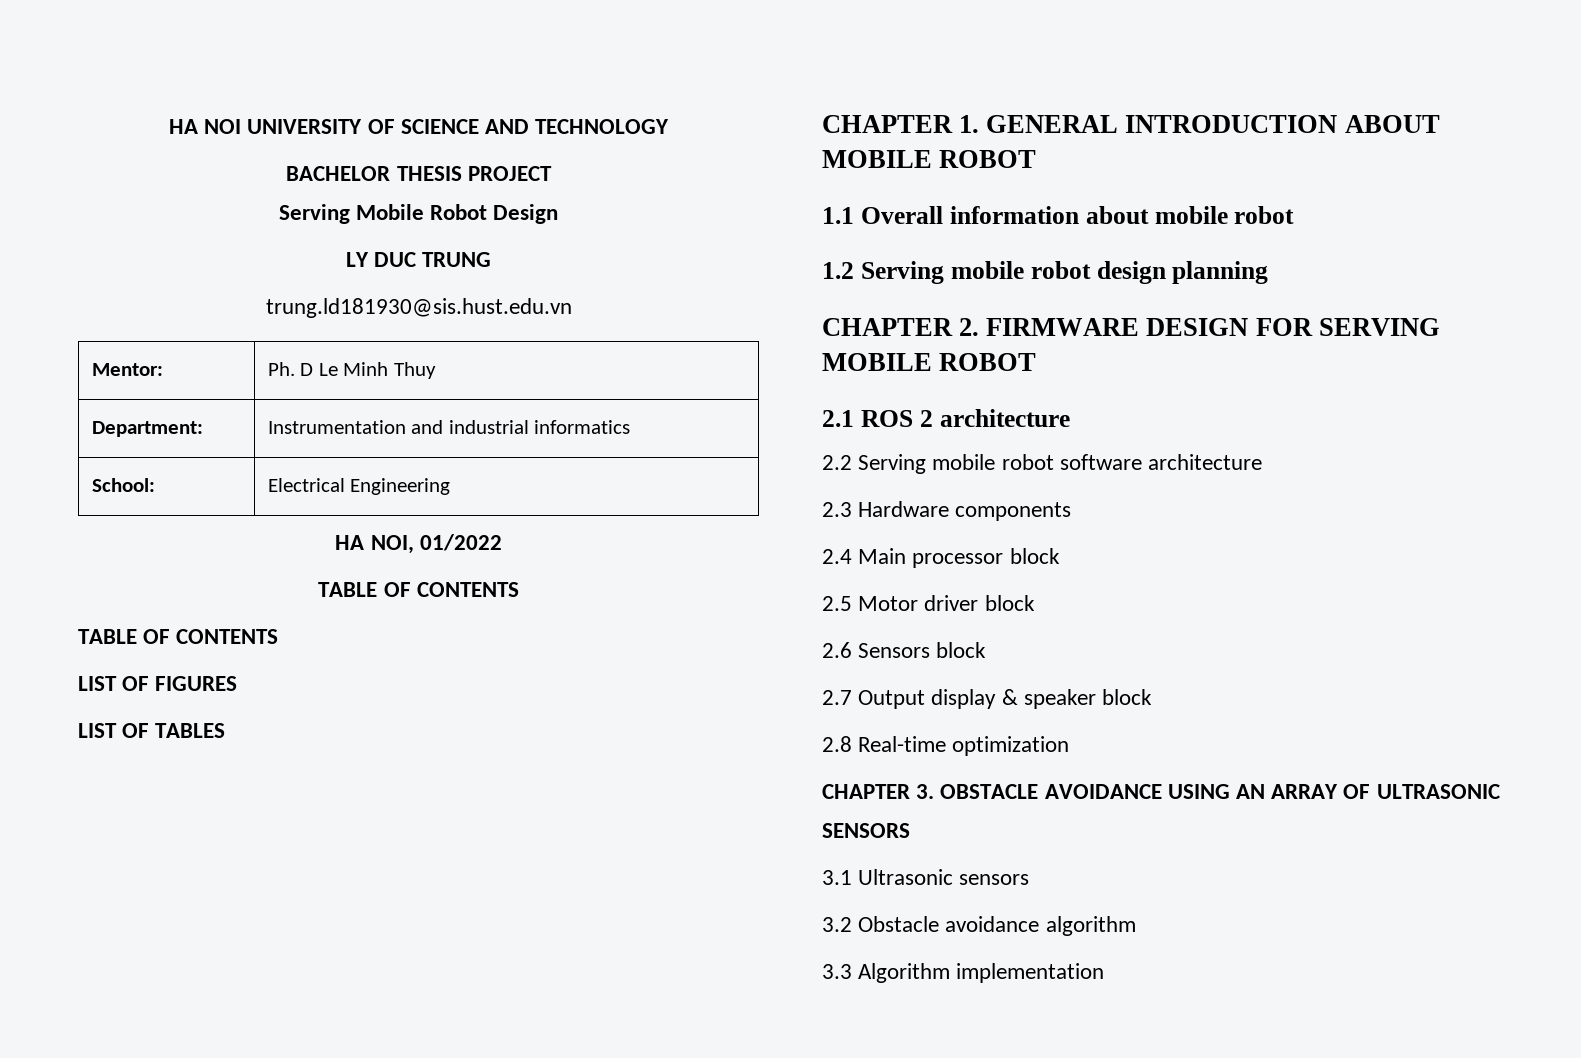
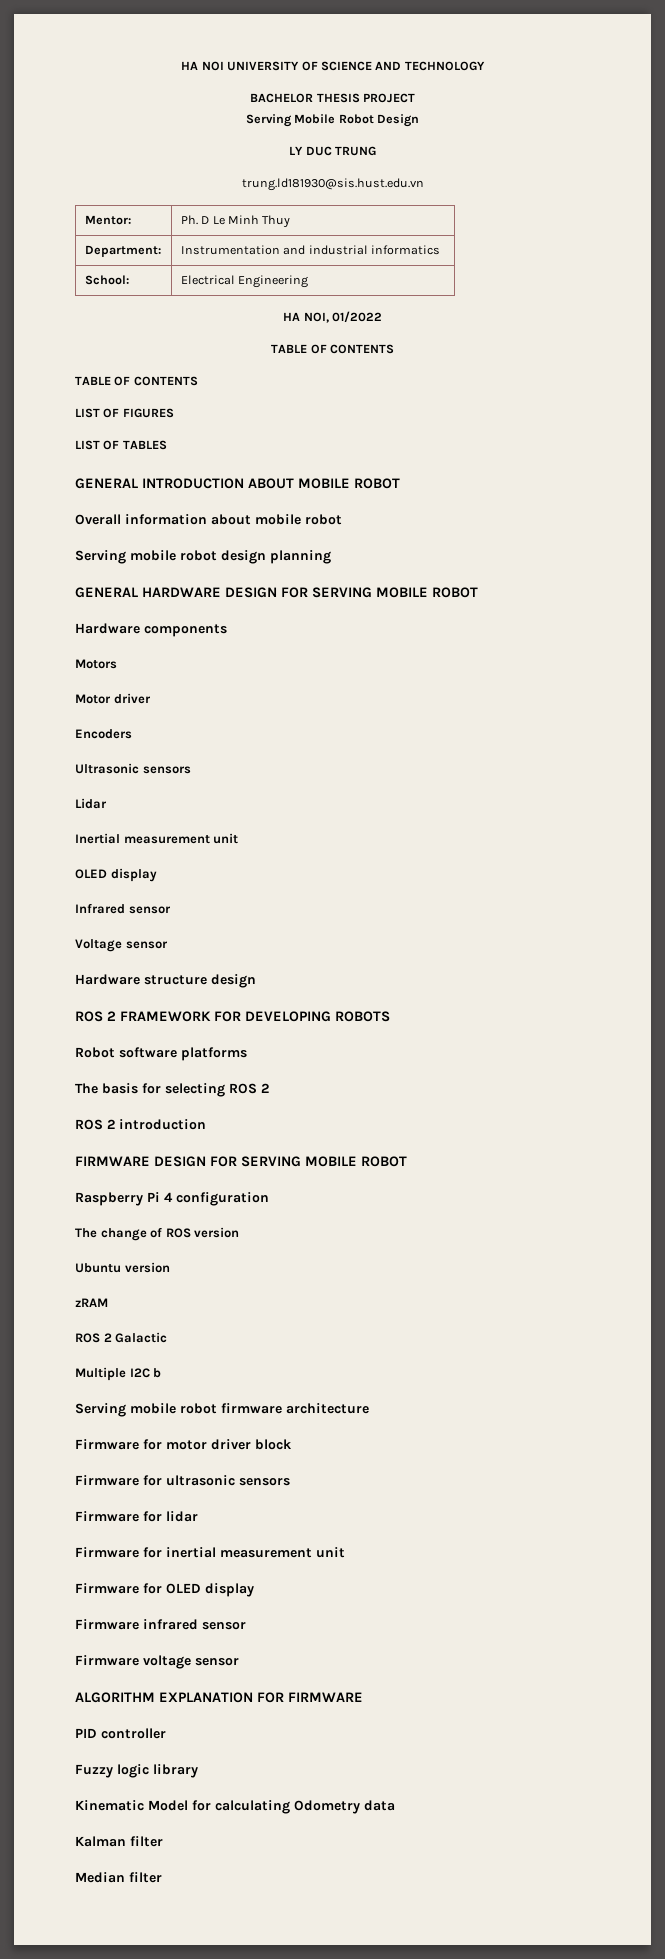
[822,115,980,133] CHAPTER 1. -> (167, 445) none
[822,207,854,224] 1.1 -> (400, 483) none
[822,262,854,279] 1.2 -> (342, 519) none
[822,318,980,336] CHAPTER 2. -> [75,587,478,598] [75,623,227,637] [75,659,117,669] [75,693,151,704] [75,729,132,739] [75,763,191,774] [75,798,107,809] [75,833,239,844] [75,868,157,882] [75,903,171,914] [75,939,168,952] [75,974,256,988] [75,1011,390,1022] [75,1047,247,1061] [75,1083,269,1097] [75,1119,206,1130] GENERAL HARDWARE DESIGN FOR SERVING MOBILE ROBOT // Hardware components // Motors // Motor driver // Encoders // Ultrasonic sensors // Lidar // Inertial measurement unit // OLED display // Infrared sensor // Voltage sensor // Hardware structure design // ROS 2 FRAMEWORK FOR DEVELOPING ROBOTS // Robot software platforms // The basis for selecting ROS 2 // ROS 2 introduction //
[822,409,1070,427] [822,454,1263,474] [822,501,1072,521] [822,548,1060,568] [822,595,1035,611] [822,642,987,658] [822,689,1153,709] [822,736,1070,756] [822,784,1500,799] [822,823,910,838] [822,869,1030,885] [822,916,1136,936] [822,963,1105,983] 2.1 ROS 2 architecture // 2.2 Serving mobile robot software architecture // 2.3 Hardware components // 2.4 Main processor block // 2.5 Motor driver block // 2.6 Sensors block // 2.7 Output display & speaker block // 2.8 Real-time optimization // CHAPTER 3. OBSTACLE AVOIDANCE USING AN ARRAY OF ULTRASONIC SENSORS // 3.1 Ultrasonic sensors // 3.2 Obstacle avoidance algorithm // 3.3 Algorithm implementation -> [75,1192,269,1206] [75,1227,240,1241] [75,1262,170,1273] [75,1298,108,1307] [75,1332,168,1343] [75,1367,162,1381] [75,1403,369,1417] [75,1439,292,1450] [75,1475,290,1486] [75,1511,198,1522] [75,1547,345,1558] [75,1583,254,1597] [75,1619,246,1630] [75,1655,239,1669] [75,1692,363,1703] [75,1728,166,1739] [75,1764,198,1778] [75,1800,395,1814] [75,1836,163,1847] [75,1872,162,1883] Raspberry Pi 4 configuration // The change of ROS version // Ubuntu version // zRAM // ROS 2 Galactic // Multiple I2C b // Serving mobile robot firmware architecture // Firmware for motor driver block // Firmware for ultrasonic sensors // Firmware for lidar // Firmware for inertial measurement unit // Firmware for OLED display // Firmware infrared sensor // Firmware voltage sensor // ALGORITHM EXPLANATION FOR FIRMWARE // PID controller // Fuzzy logic library // Kinematic Model for calculating Odometry data // Kalman filter // Median filter

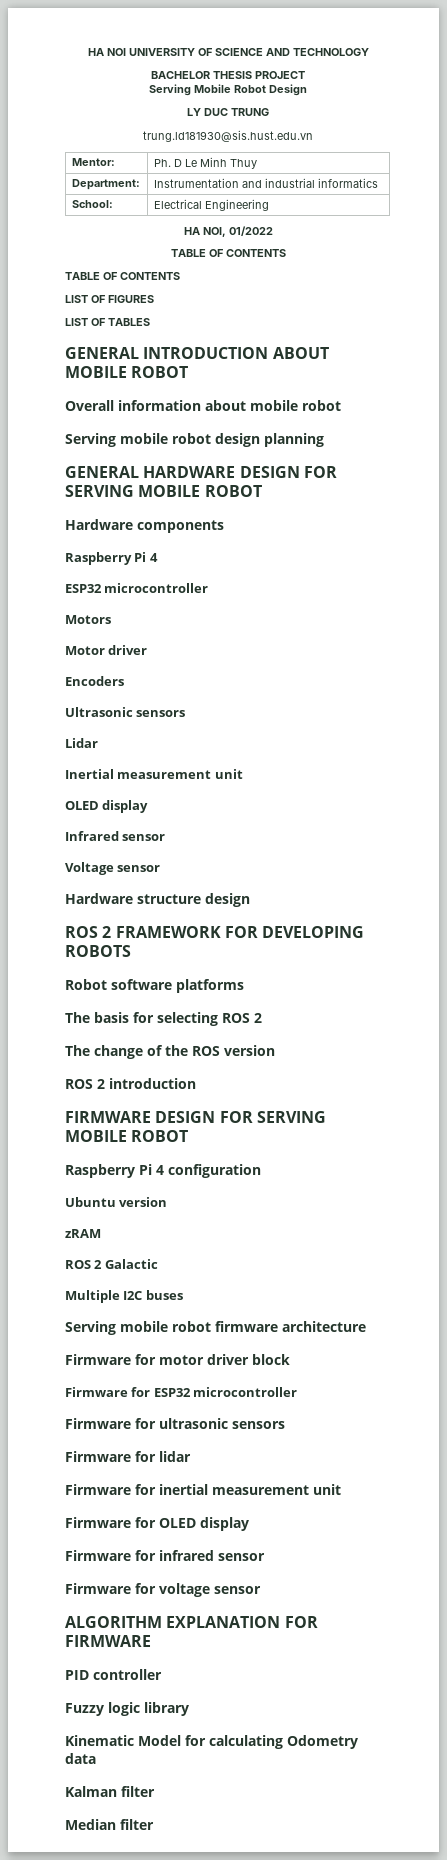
(227, 630) none -> [65,552,158,565] [65,583,209,593] // Raspberry Pi 4 // ESP32 microcontroller
(269, 1088) none -> [65,1045,275,1059] // The change of the ROS version
[75,1227,240,1241] // The change of ROS version -> (261, 1171) none
[153,1368,162,1378] b -> [145,1290,183,1300] buses
(292, 1444) none -> [65,1387,298,1397] // Firmware for ESP32 microcontroller
(139, 1624) none -> [135,1550,156,1561] for
(139, 1660) none -> [135,1583,156,1594] for

